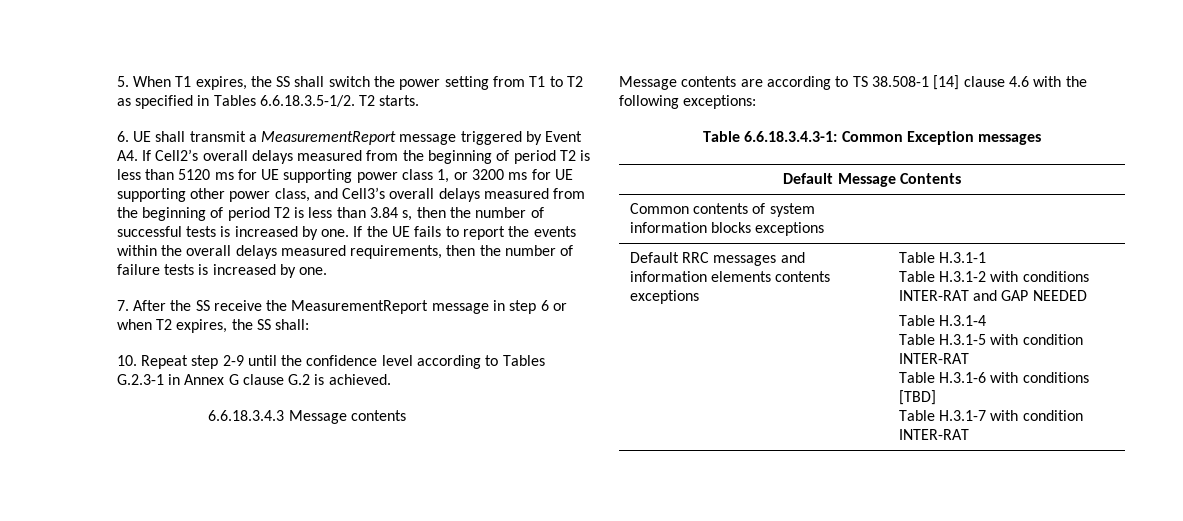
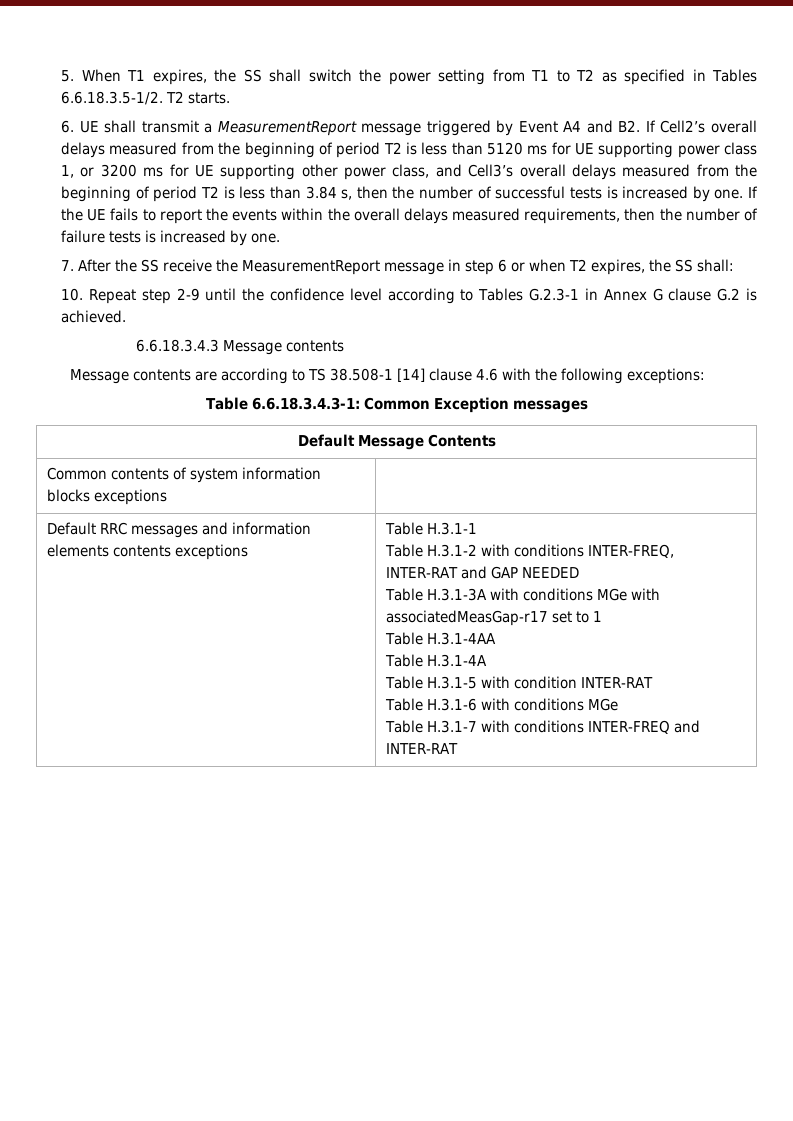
[116,150,138,161] A4. -> [563,120,641,133] A4 and B2.
(1089, 276) none -> [587,544,674,558] INTER-FREQ,
[938,315,986,326] H.3.1-4 -> [426,588,660,601] [385,610,602,626] [384,632,496,645] [384,654,487,667] H.3.1-3A with conditions MGe with associatedMeasGap-r17 set to 1 // Table H.3.1-4AA // Table H.3.1-4A
[898,390,936,405] [TBD] -> [587,698,618,711] MGe
[1022,410,1083,421] condition -> [513,720,700,734] conditions INTER-FREQ and

